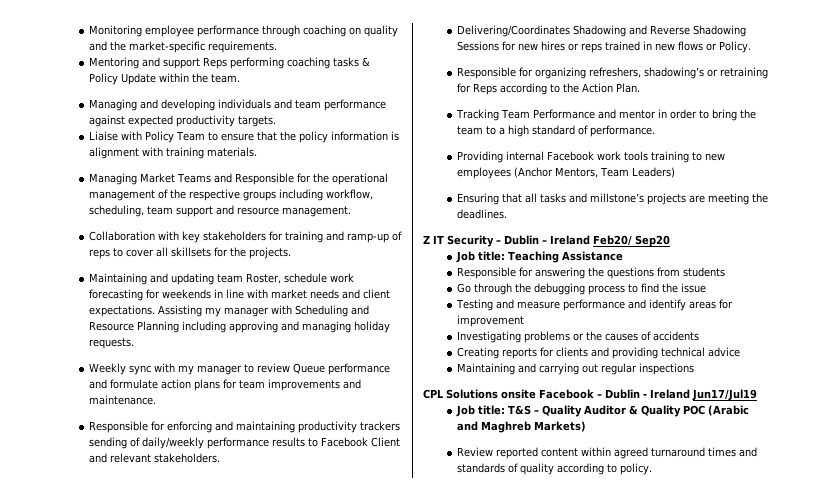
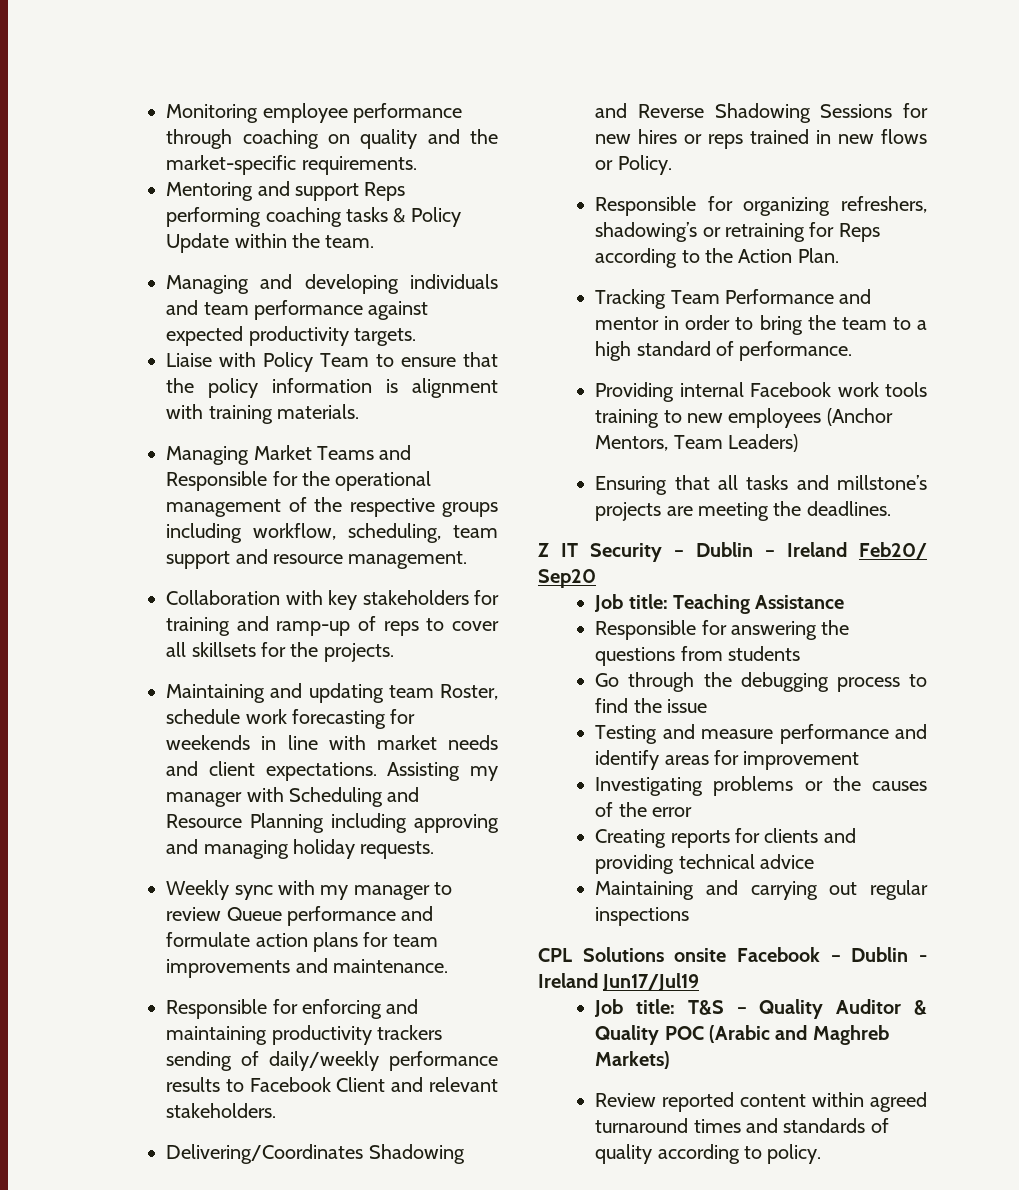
[652,331,699,341] accidents -> [618,802,692,817] the error

